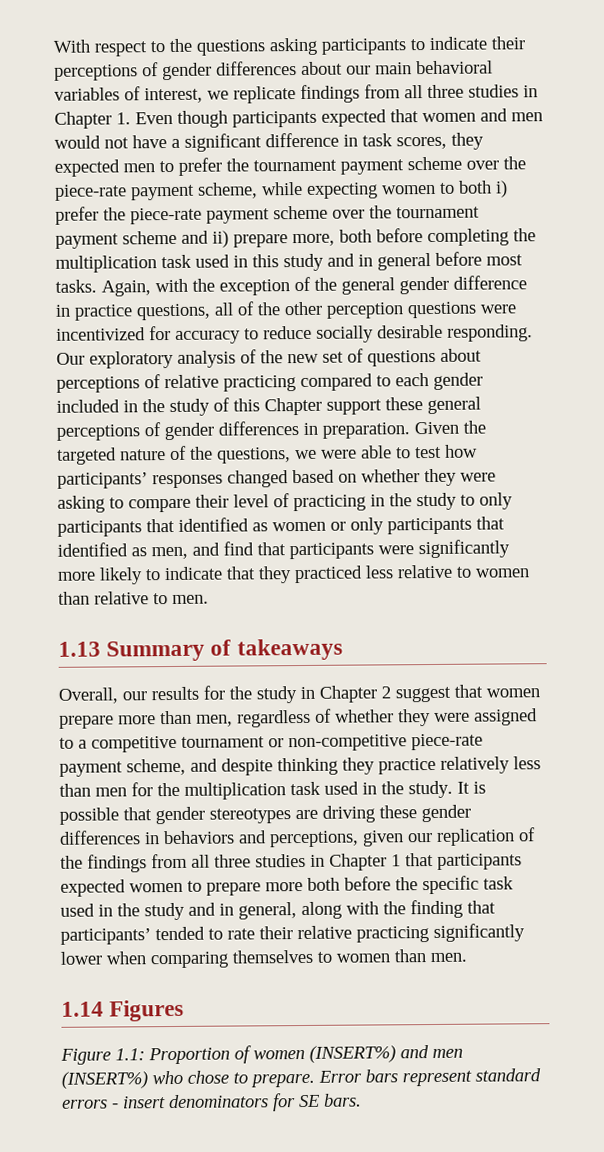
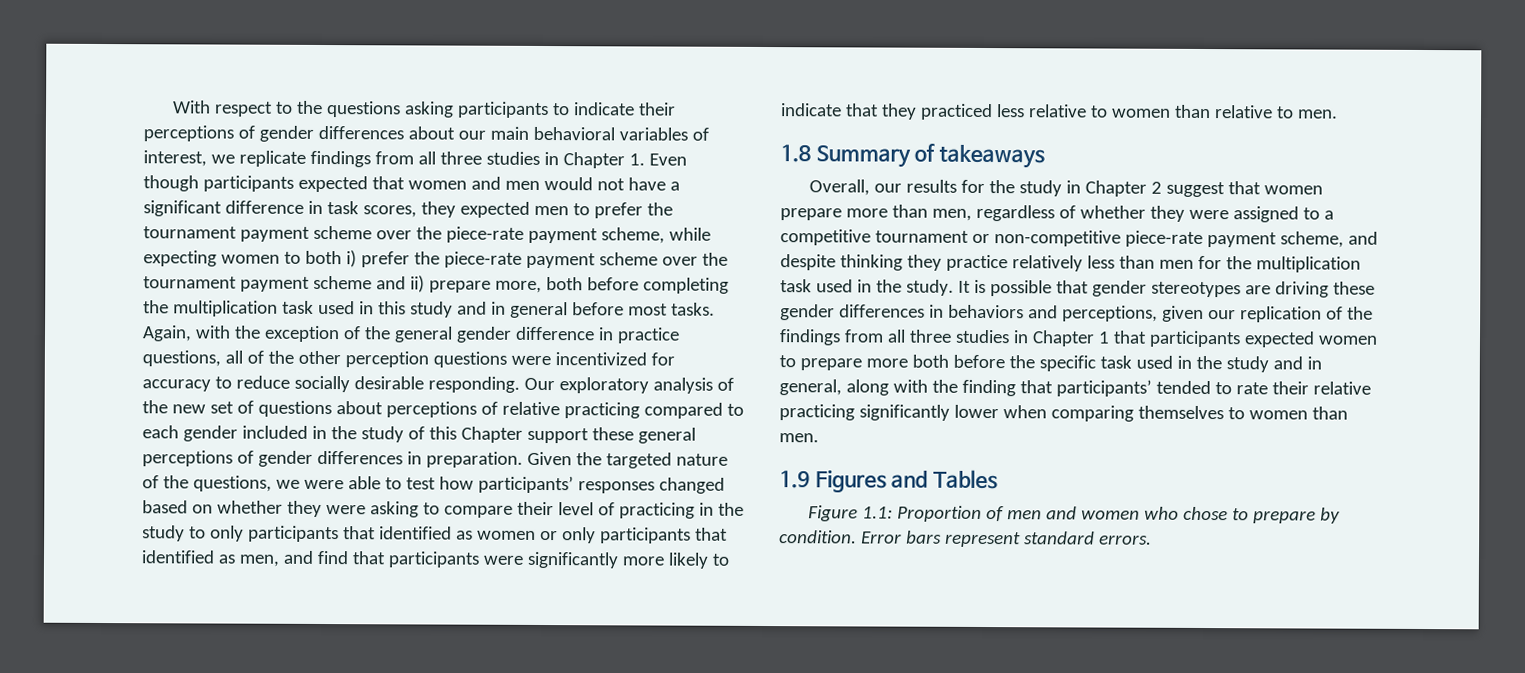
[58,641,101,657] 1.13 -> [780,144,811,163] 1.8
[61,1001,104,1017] 1.14 -> [779,470,810,489] 1.9
(185, 1010) none -> [891,469,998,490] and Tables
[253,1045,463,1063] [61,1068,541,1089] [62,1093,362,1112] women (INSERT%) and men (INSERT%) who chose to prepare. Error bars represent standard errors - insert denominators for SE bars. -> [1006,506,1340,524] [779,530,1152,548] men and women who chose to prepare by condition. Error bars represent standard errors.

